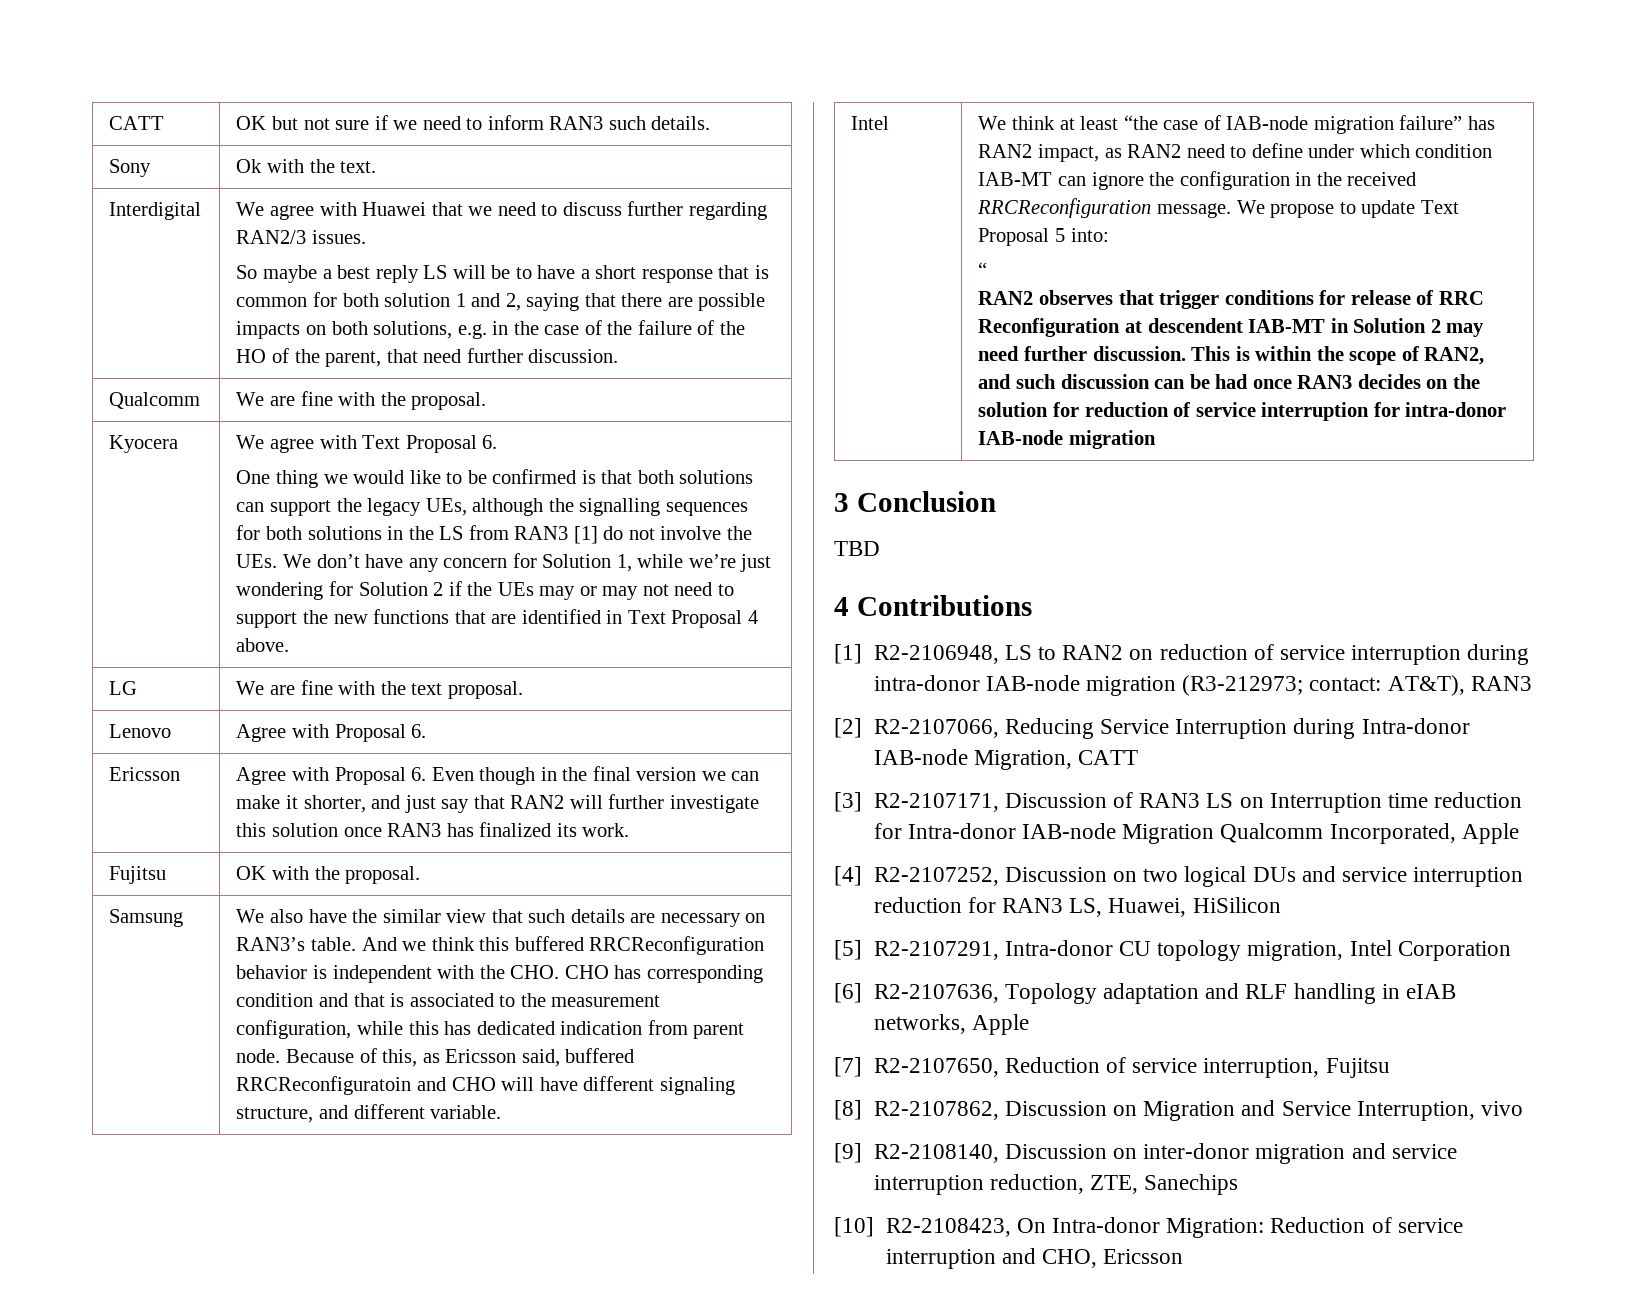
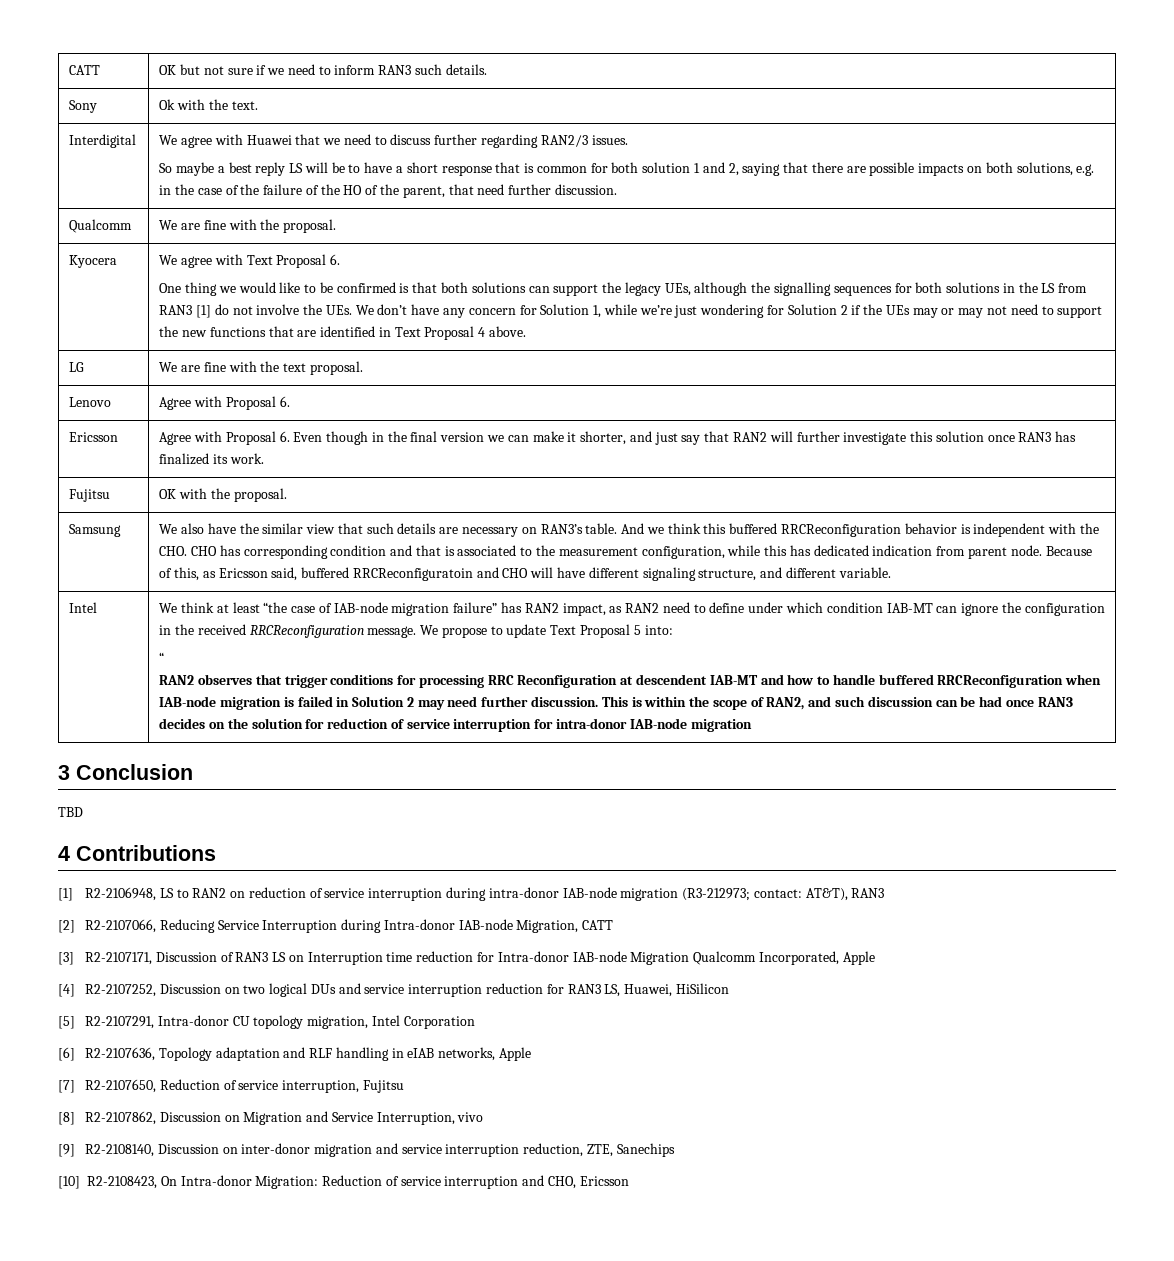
[1350,290,1435,305] release of -> [418,675,484,688] processing
(1326, 326) none -> [760,674,1102,688] [159,696,333,710] and how to handle buffered RRCReconfiguration when IAB-node migration is failed

